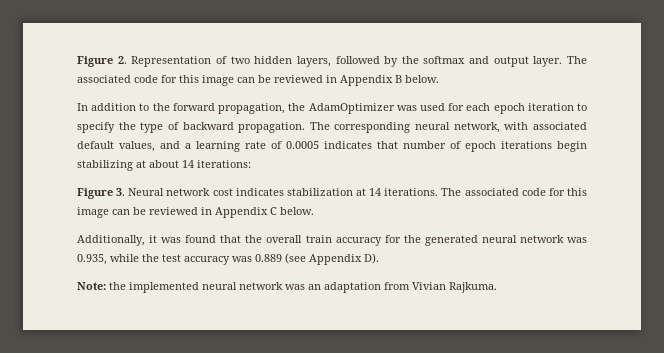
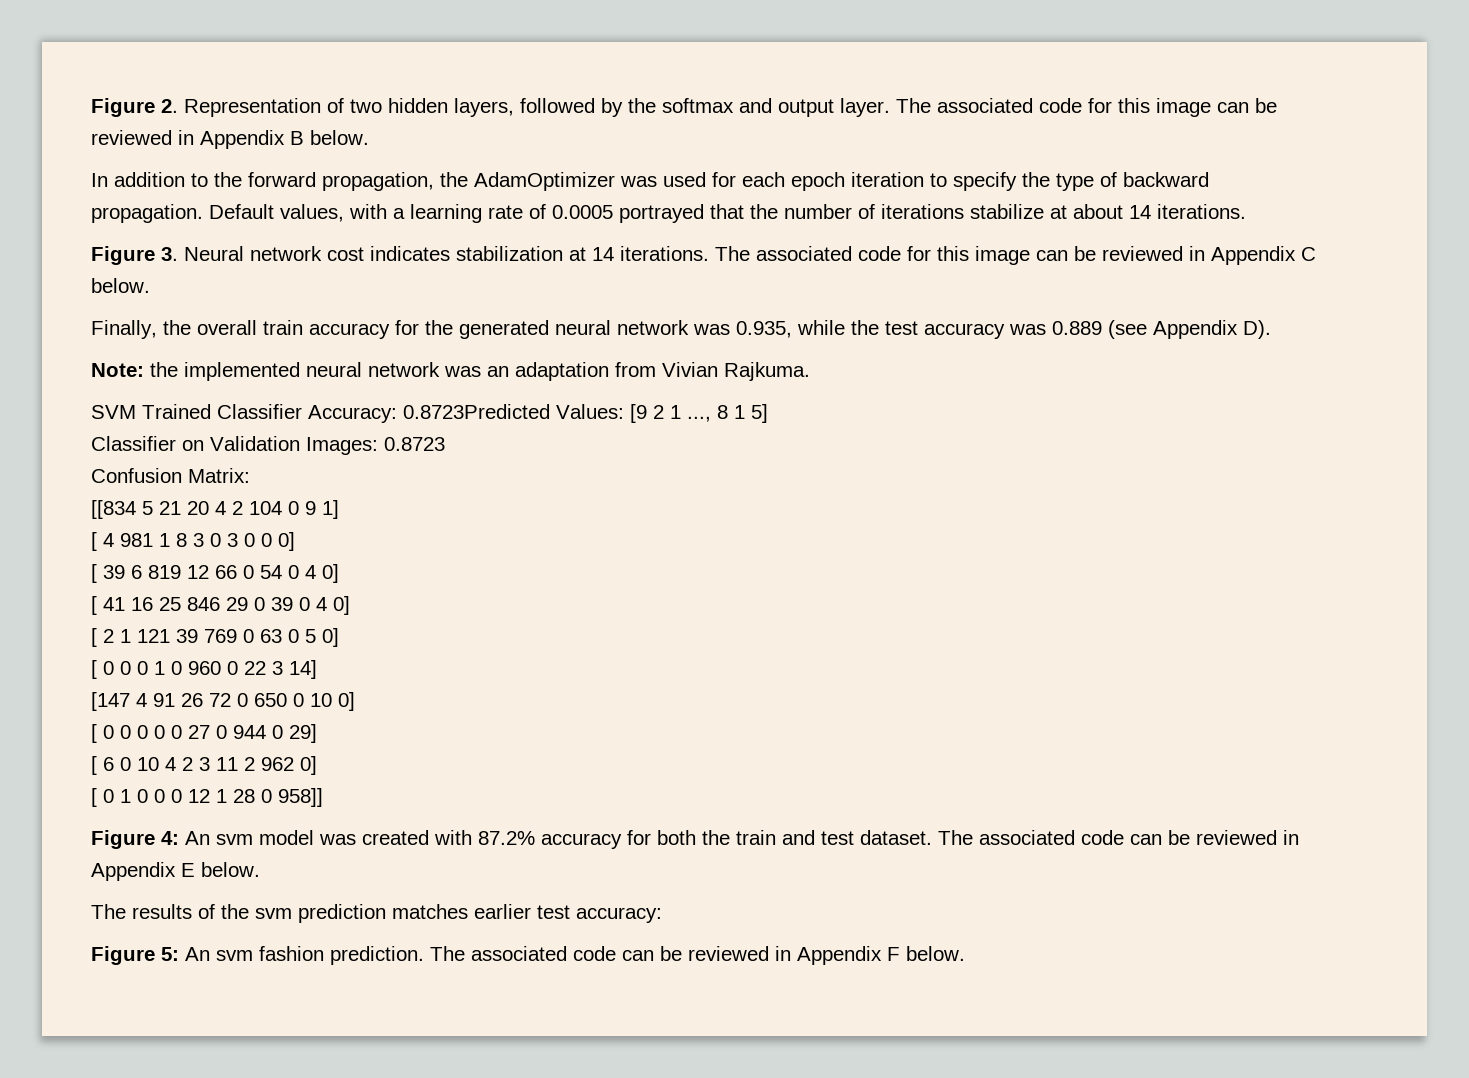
[309,122,587,133] [77,141,180,152] The corresponding neural network, with associated default values, and -> [209,204,387,222] Default values, with
[324,141,587,152] [77,160,133,171] indicates that number of epoch iterations begin stabilizing -> [619,204,1044,223] portrayed that the number of iterations stabilize
[197,160,251,168] iterations: -> [1157,204,1246,219] iterations.
[77,235,242,246] Additionally, it was found that -> [91,320,157,339] Finally,
(497, 287) none -> [91,404,768,423] [91,436,445,455] [91,468,250,483] [91,500,339,519] [91,532,295,551] [91,564,339,583] [91,596,350,615] [91,628,339,647] [91,660,317,679] [91,692,355,711] [91,724,317,743] [91,756,317,775] [91,788,323,807] [91,830,1299,849] [91,862,260,881] [91,904,662,923] [91,946,965,965] // SVM Trained Classifier Accuracy: 0.8723Predicted Values: [9 2 1 ..., 8 1 5] // Classifier on Validation Images: 0.8723 // Confusion Matrix: // [[834 5 21 20 4 2 104 0 9 1] // [ 4 981 1 8 3 0 3 0 0 0] // [ 39 6 819 12 66 0 54 0 4 0] // [ 41 16 25 846 29 0 39 0 4 0] // [ 2 1 121 39 769 0 63 0 5 0] // [ 0 0 0 1 0 960 0 22 3 14] // [147 4 91 26 72 0 650 0 10 0] // [ 0 0 0 0 0 27 0 944 0 29] // [ 6 0 10 4 2 3 11 2 962 0] // [ 0 1 0 0 0 12 1 28 0 958]] // Figure 4: An svm model was created with 87.2% accuracy for both the train and test dataset. The associated code can be reviewed in Appendix E below. // The results of the svm prediction matches earlier test accuracy: // Figure 5: An svm fashion prediction. The associated code can be reviewed in Appendix F below.

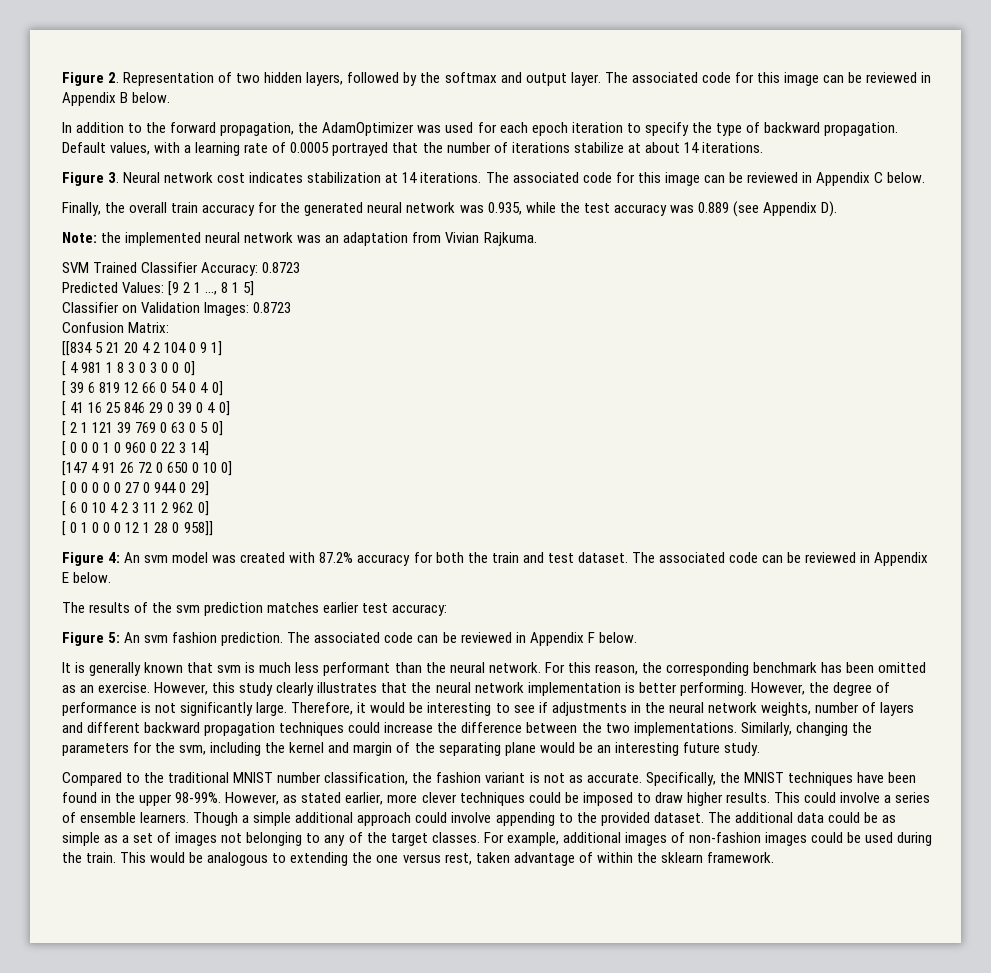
[403,404,550,419] 0.8723Predicted -> [262,262,301,273] [62,282,118,293] 0.8723 // Predicted
(965, 953) none -> [62,662,927,676] [62,682,890,696] [62,702,915,716] [62,722,872,736] [62,742,760,756] [62,772,916,786] [62,792,931,806] [62,812,896,826] [62,832,933,846] [62,852,774,866] // It is generally known that svm is much less performant than the neural network. For this reason, the corresponding benchmark has been omitted as an exercise. However, this study clearly illustrates that the neural network implementation is better performing. However, the degree of performance is not significantly large. Therefore, it would be interesting to see if adjustments in the neural network weights, number of layers and different backward propagation techniques could increase the difference between the two implementations. Similarly, changing the parameters for the svm, including the kernel and margin of the separating plane would be an interesting future study. // Compared to the traditional MNIST number classification, the fashion variant is not as accurate. Specifically, the MNIST techniques have been found in the upper 98-99%. However, as stated earlier, more clever techniques could be imposed to draw higher results. This could involve a series of ensemble learners. Though a simple additional approach could involve appending to the provided dataset. The additional data could be as simple as a set of images not belonging to any of the target classes. For example, additional images of non-fashion images could be used during the train. This would be analogous to extending the one versus rest, taken advantage of within the sklearn framework.

